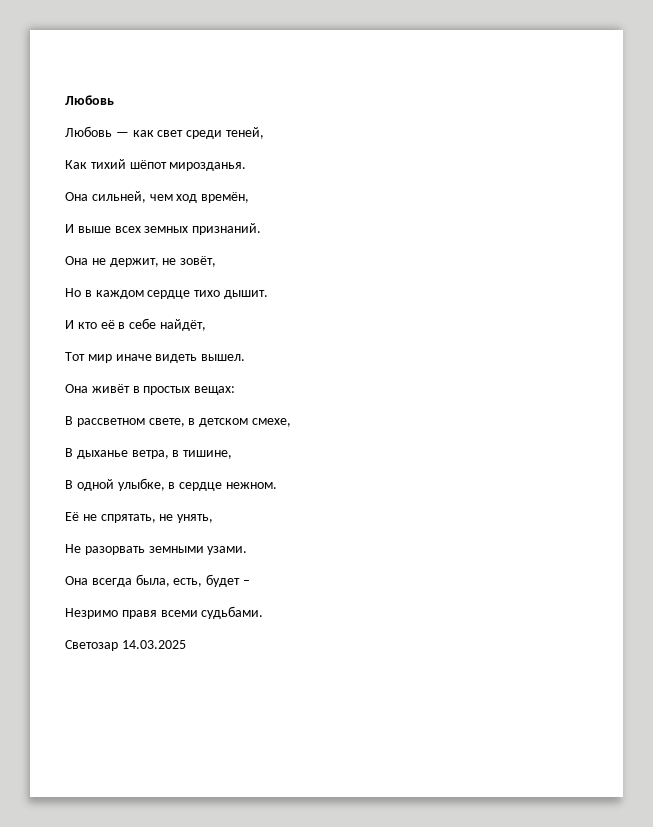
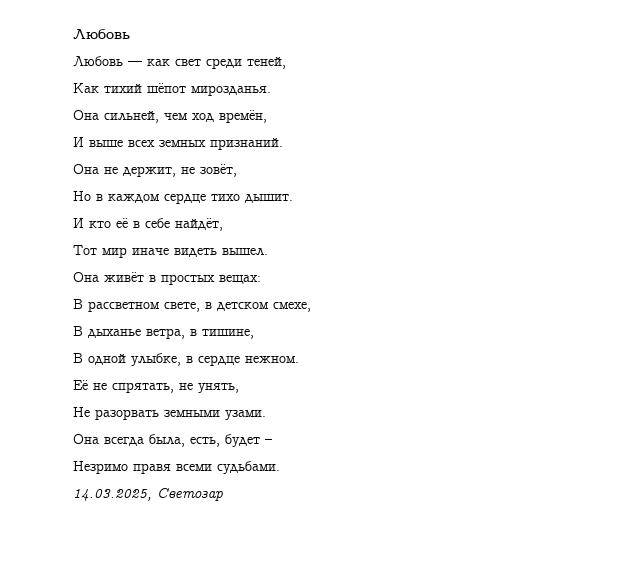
[65,640,186,651] Светозар 14.03.2025 -> [73,488,223,501] 14.03.2025, Светозар

